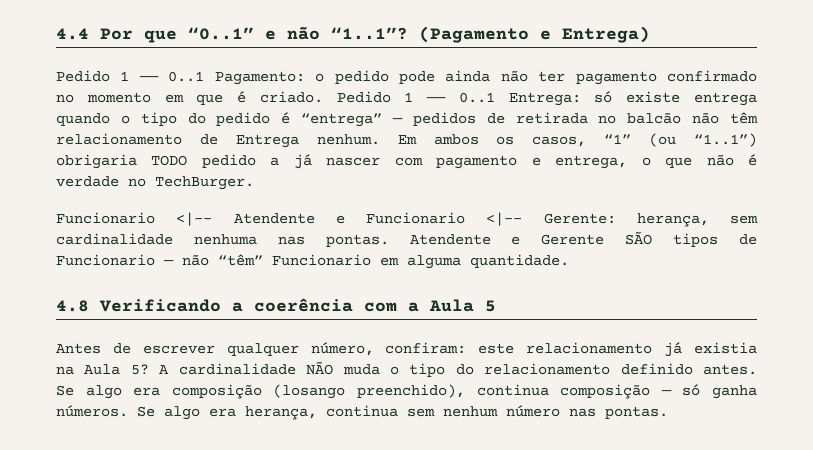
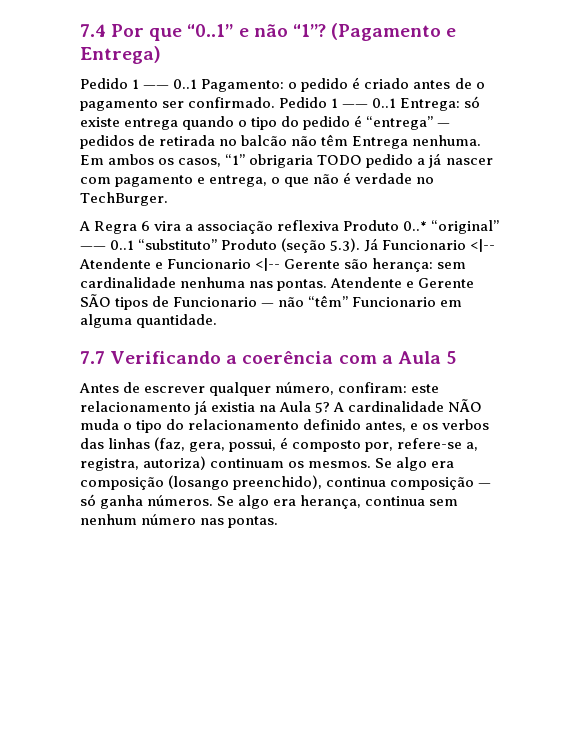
[56,28,89,40] 4.4 -> [80,24,106,37] 7.4
[331,27,408,40] “1..1”? -> [292,24,326,37] “1”?
[398,70,757,85] [56,91,323,105] pode ainda não ter pagamento confirmado no momento em que é criado. -> [352,77,485,89] [80,97,276,111] é criado antes de o pagamento ser confirmado.
[56,133,380,148] relacionamento de Entrega nenhum. -> [352,135,482,149] Entrega nenhuma.
[649,133,757,147] (ou “1..1”) -> (246, 159) none
(254, 183) none -> [79,220,500,234] [80,238,379,253] A Regra 6 vira a associação reflexiva Produto 0..* “original” —— 0..1 “substituto” Produto (seção 5.3). Já
[543,213,709,227] Gerente: herança, -> [284,258,434,272] Gerente são herança:
[56,300,89,312] 4.8 -> [80,351,105,364] 7.7
[703,364,757,375] antes. -> [365,419,490,432] [80,437,479,452] [80,456,372,471] antes, e os verbos das linhas (faz, gera, possui, é composto por, refere-se a, registra, autoriza) continuam os mesmos.

